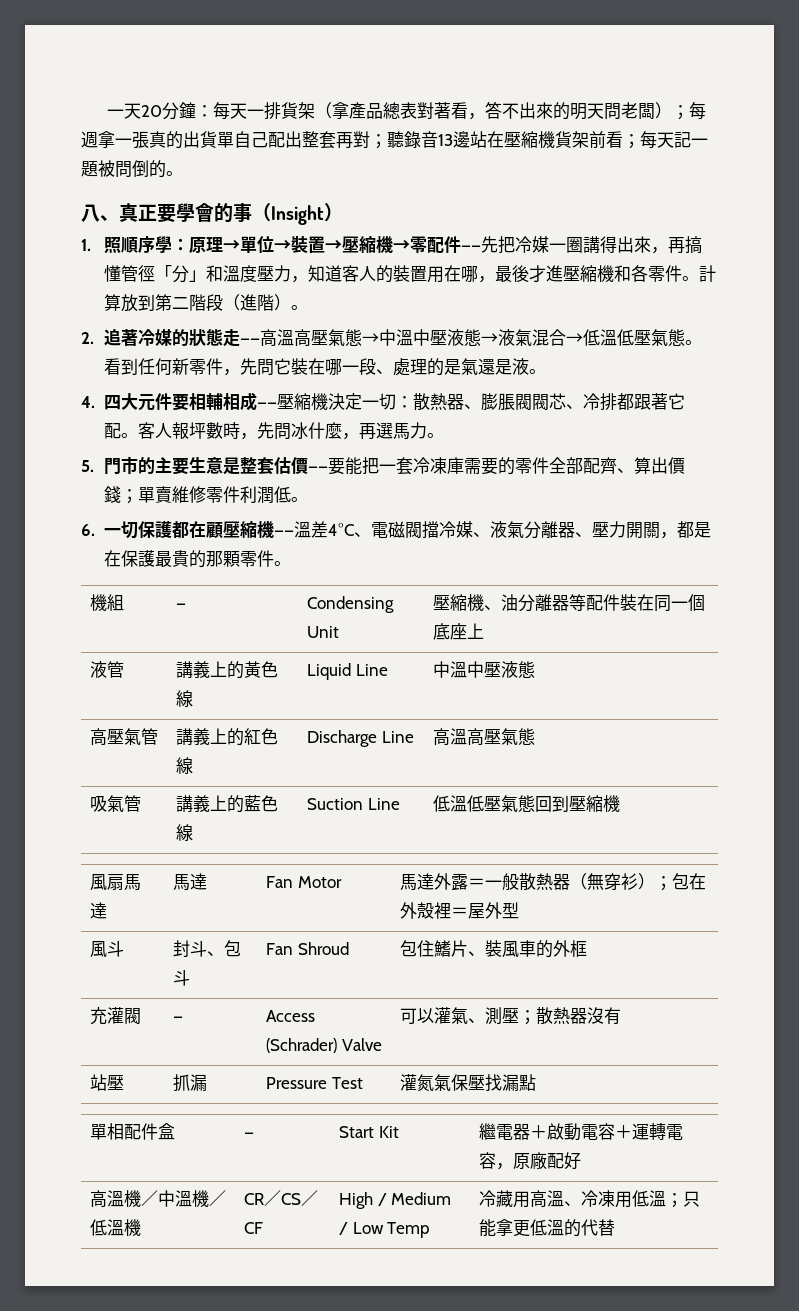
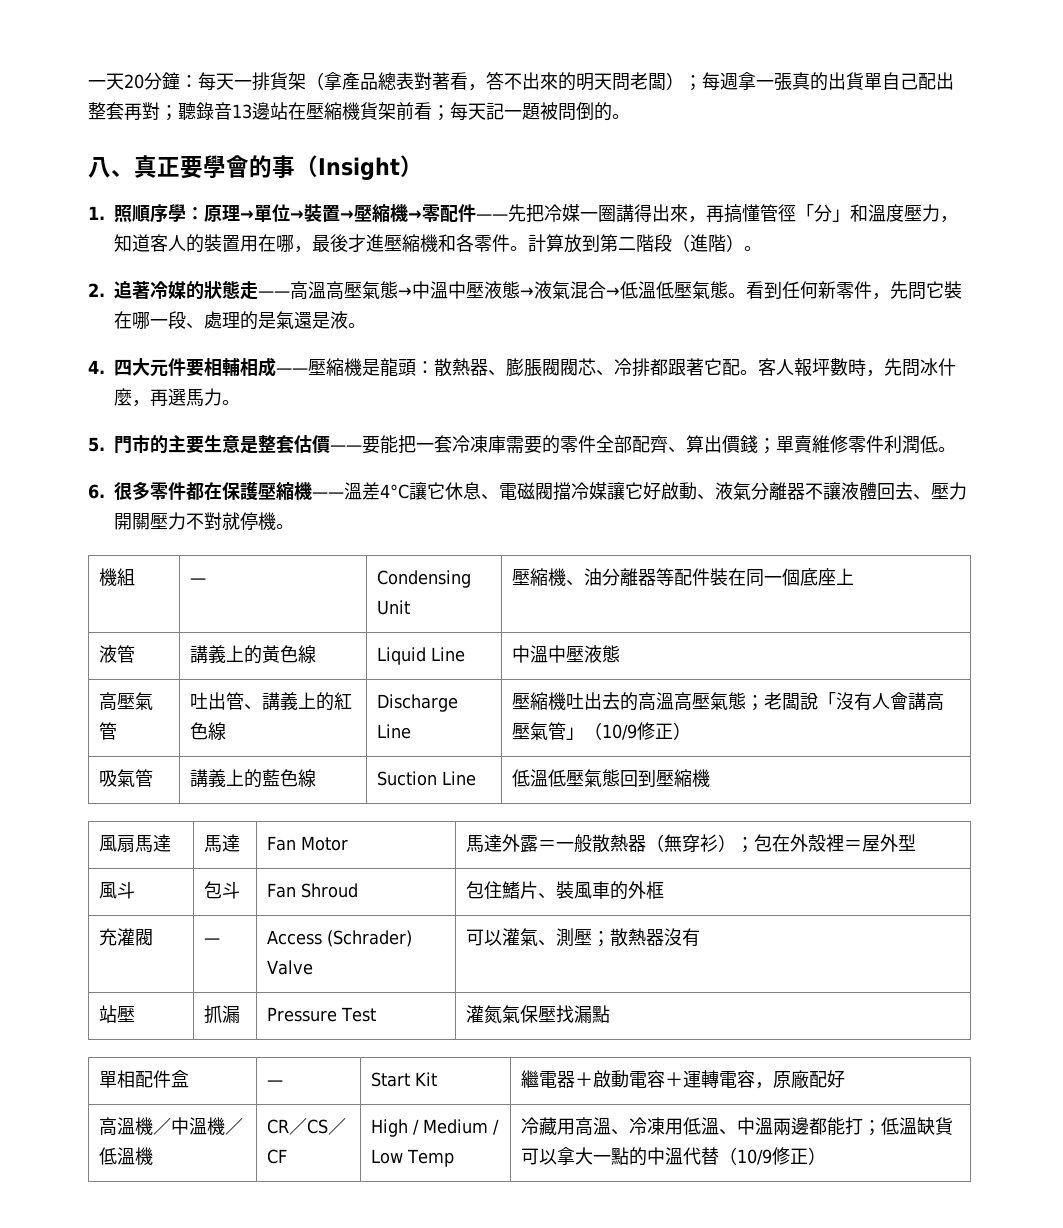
[327,393,396,410] 決定一切 -> [362,358,416,376] 是龍頭
[103,521,223,539] 一切保護都在顧 -> [114,481,258,501] 很多零件都在保護
(354, 529) none -> [409,482,481,500] 讓它休息
(473, 529) none -> [607,482,697,500] 讓它好啟動
[574,521,711,539] [103,550,274,568] 、壓力開關，都是在保護最貴的那顆零件 -> [805,482,967,500] [114,512,276,530] 不讓液體回去、壓力開關壓力不對就停機
(159, 736) none -> [189,692,262,710] 吐出管、
[433,728,536,746] 高溫高壓氣態 -> [511,692,944,711] [511,722,691,740] 壓縮機吐出去的高溫高壓氣態；老闆說「沒有人會講高壓氣管」（10/9修正）
[173,940,225,957] 封斗、 -> (135, 890) none
[666,1191,701,1208] [479,1219,616,1237] ；只能拿更低溫的代替 -> [718,1117,953,1136] [520,1147,826,1166] 、中溫兩邊都能打；低溫缺貨可以拿大一點的中溫代替（10/9修正）

